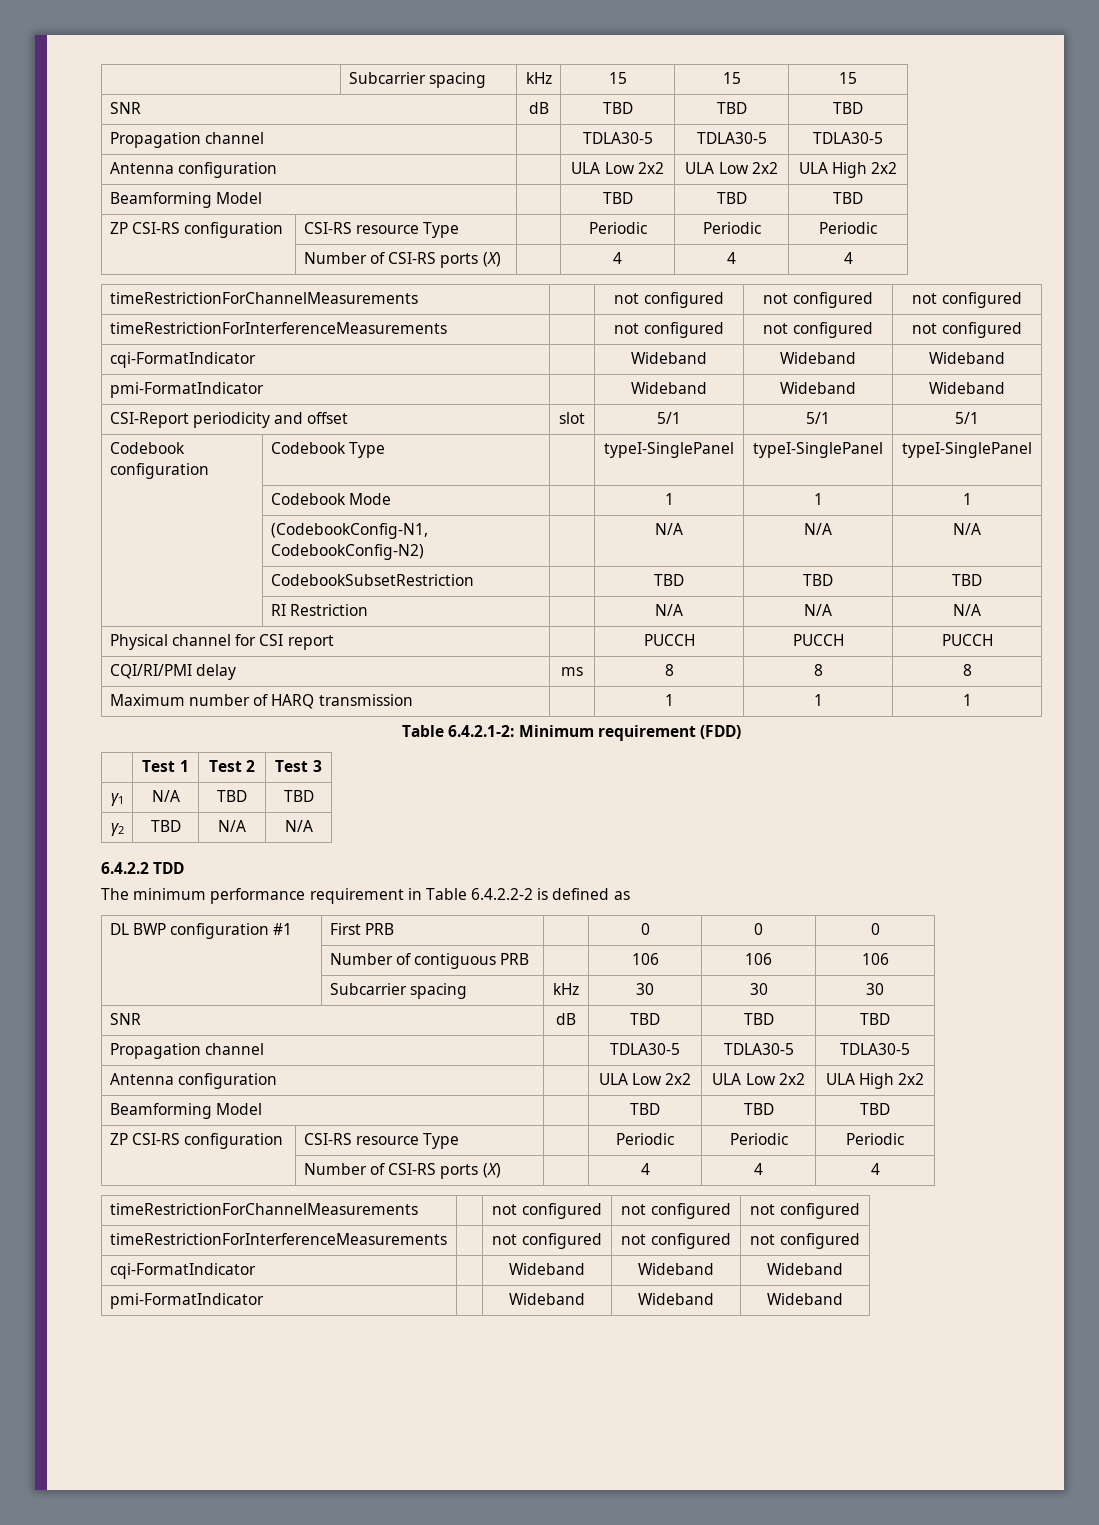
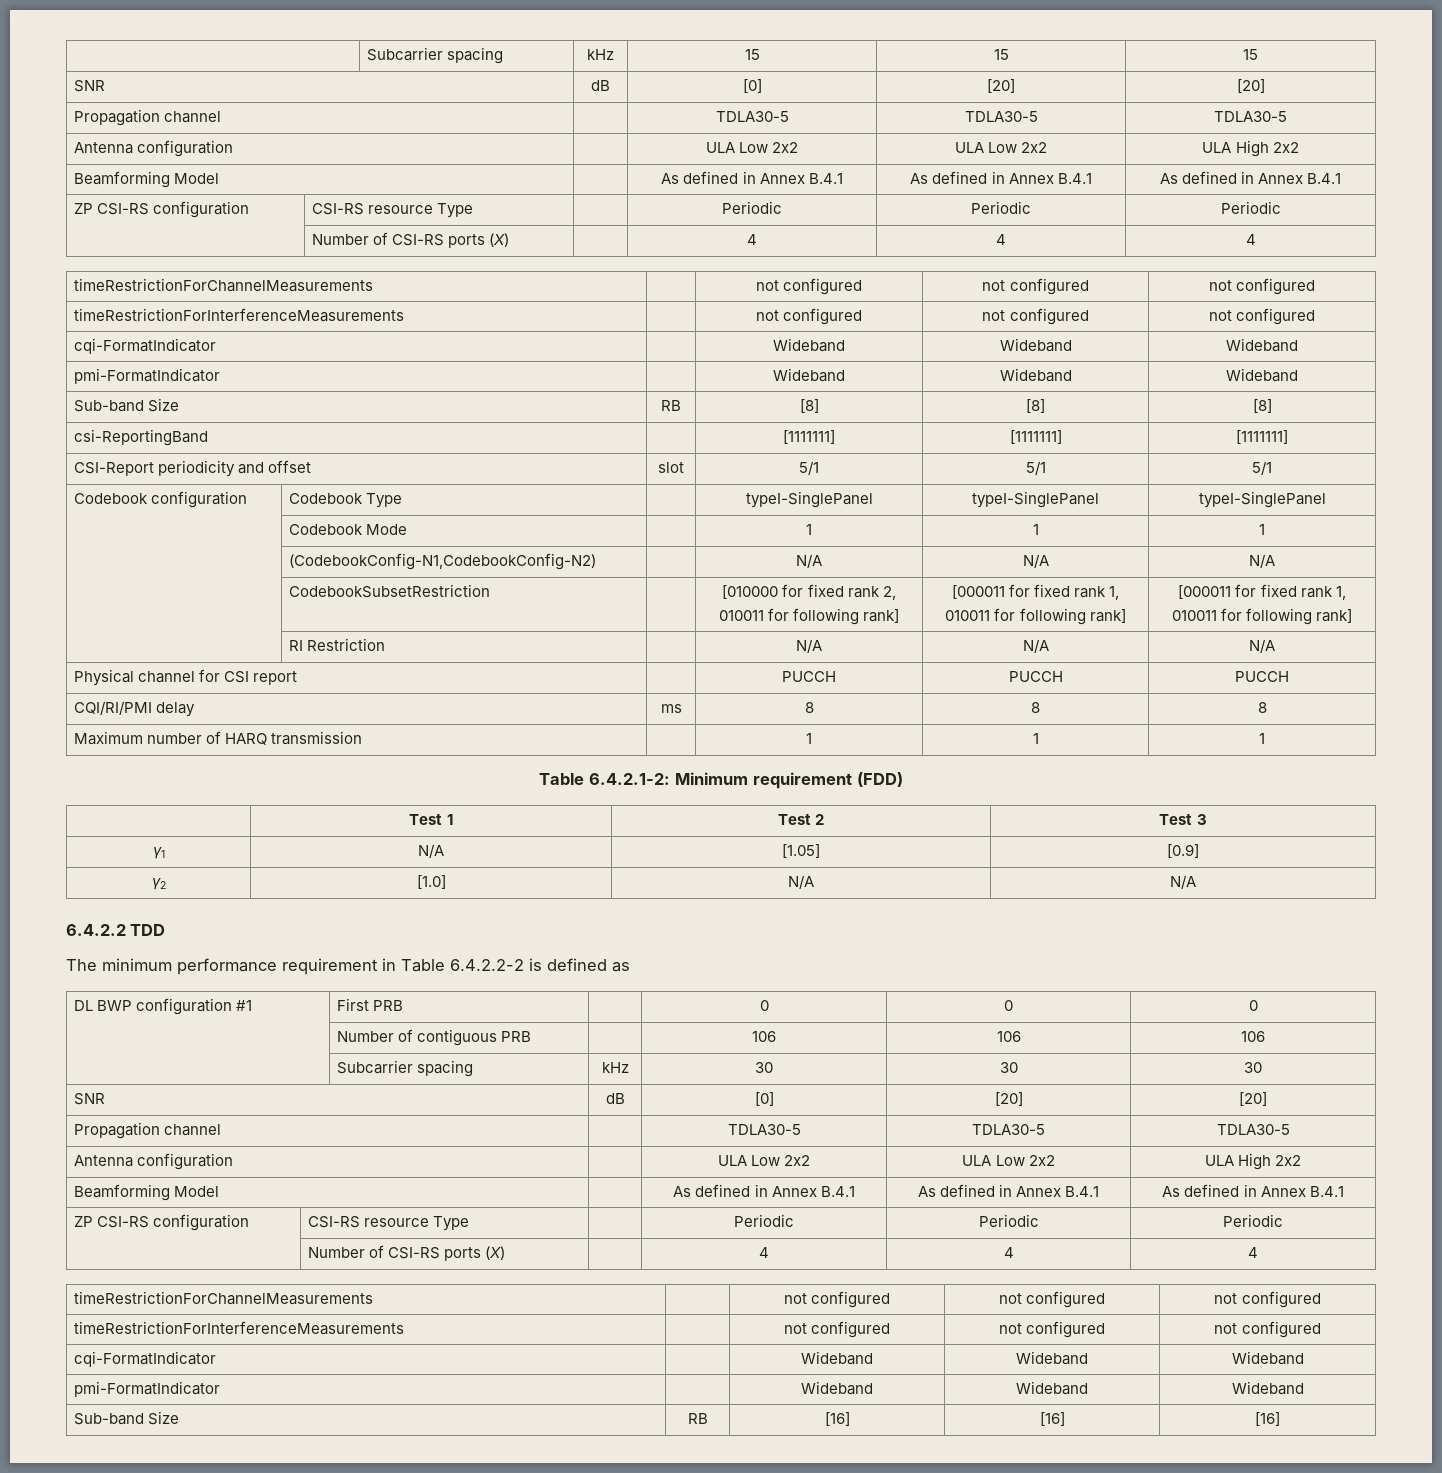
[602,102,633,114] [716,102,747,114] [833,102,863,114] TBD | TBD | TBD -> [742,79,762,93] [987,79,1015,93] [1236,79,1265,93] [0] | [20] | [20]
[602,192,633,204] [716,192,747,204] [833,192,863,204] TBD | TBD | TBD -> [661,171,843,184] [910,171,1092,184] [1159,171,1342,184] As defined in Annex B.4.1 | As defined in Annex B.4.1 | As defined in Annex B.4.1
(1005, 388) none -> [74,398,180,412] [661,400,681,411] [799,399,819,413] [1026,399,1045,413] [1252,399,1272,413] [74,429,209,446] [783,430,835,444] [1009,430,1062,444] [1236,430,1288,444] // Sub-band Size | RB | [8] | [8] | [8] // csi-ReportingBand | | [1111111] | [1111111] | [1111111]
[654,574,684,586] [803,574,833,586] [952,574,982,586] TBD | TBD | TBD -> [722,584,896,600] [718,608,900,625] [951,584,1120,600] [945,608,1126,625] [1178,584,1346,600] [1171,608,1353,625] [010000 for fixed rank 2, // 010011 for following rank] | [000011 for fixed rank 1, // 010011 for following rank] | [000011 for fixed rank 1, // 010011 for following rank]
[217,790,247,802] [283,790,314,802] TBD | TBD -> [782,844,820,858] [1167,844,1199,858] [1.05] | [0.9]
[150,820,181,832] TBD -> [416,875,446,889] [1.0]
[630,1013,660,1025] [743,1013,774,1025] [860,1013,890,1025] TBD | TBD | TBD -> [754,1092,774,1106] [994,1092,1023,1106] [1239,1092,1267,1106] [0] | [20] | [20]
[630,1103,660,1115] [743,1103,774,1115] [860,1103,890,1115] TBD | TBD | TBD -> [673,1184,855,1197] [917,1184,1100,1197] [1162,1184,1344,1197] As defined in Annex B.4.1 | As defined in Annex B.4.1 | As defined in Annex B.4.1
(843, 1299) none -> [74,1411,180,1425] [687,1413,708,1424] [824,1412,850,1426] [1039,1412,1065,1426] [1255,1412,1280,1426] // Sub-band Size | RB | [16] | [16] | [16]

